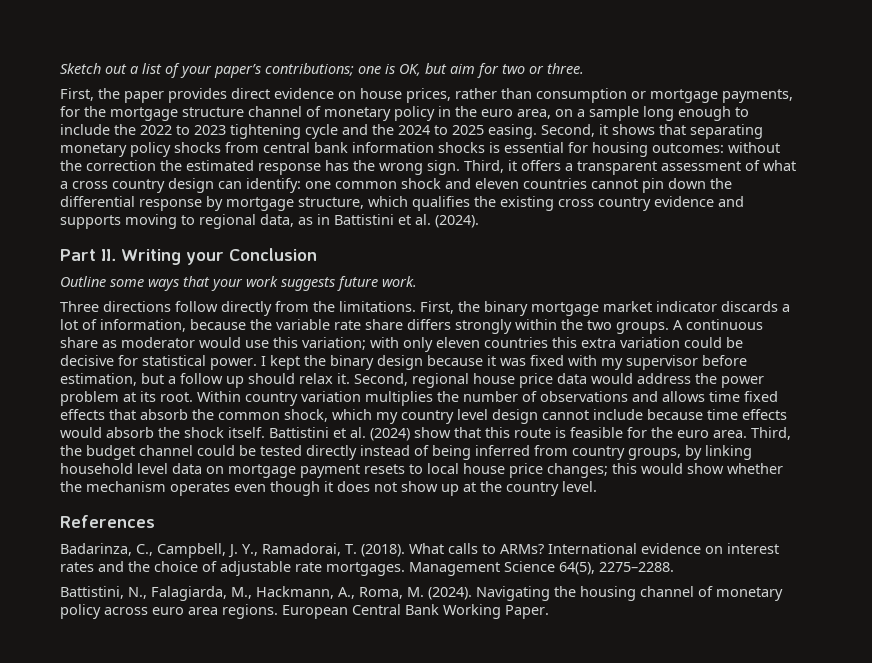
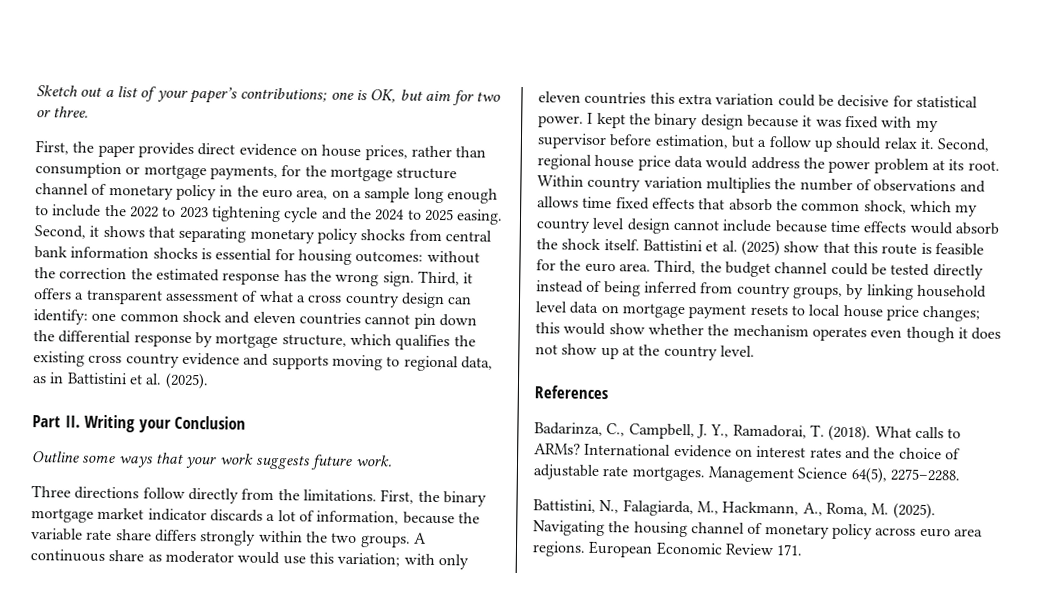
[435,215,479,228] (2024). -> [164,372,209,390] (2025).
[370,428,410,441] (2024) -> [740,239,780,257] (2025)
[428,587,472,600] (2024). -> [892,502,936,520] (2025).
[352,604,549,619] Central Bank Working Paper. -> [655,541,804,556] Economic Review 171.

